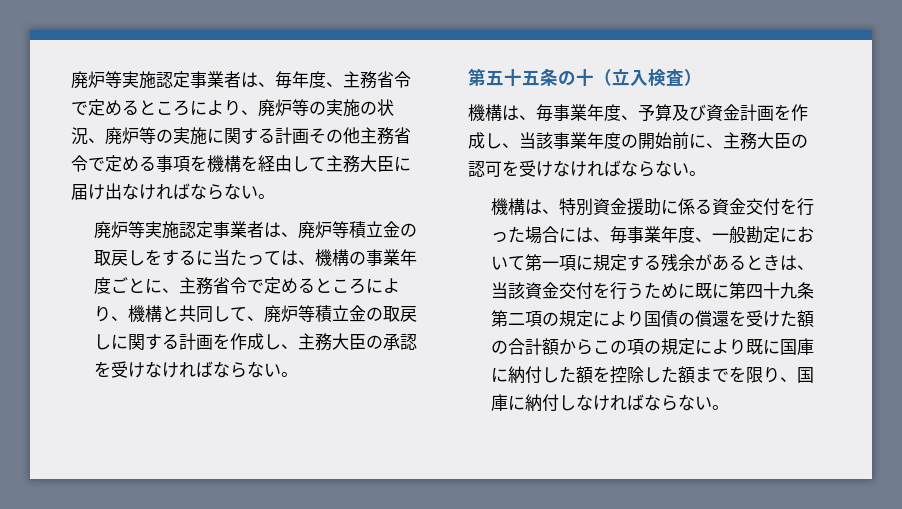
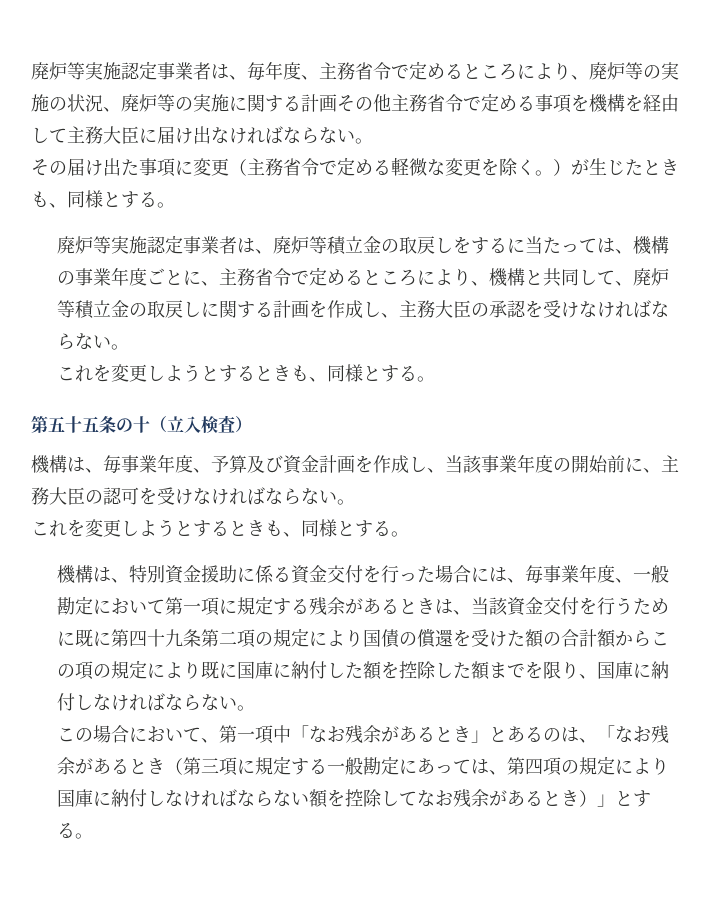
(275, 196) none -> [31,157,679,177] [31,190,175,208] // その届け出た事項に変更（主務省令で定める軽微な変更を除く。）が生じたときも、同様とする。
(298, 374) none -> [57,364,436,382] // これを変更しようとするときも、同様とする。
(706, 173) none -> [31,519,409,537] // これを変更しようとするときも、同様とする。
(729, 407) none -> [57,725,670,744] [57,756,670,776] [57,789,652,808] [57,823,94,839] // この場合において、第一項中「なお残余があるとき」とあるのは、「なお残余があるとき（第三項に規定する一般勘定にあっては、第四項の規定により国庫に納付しなければならない額を控除してなお残余があるとき）」とする。

